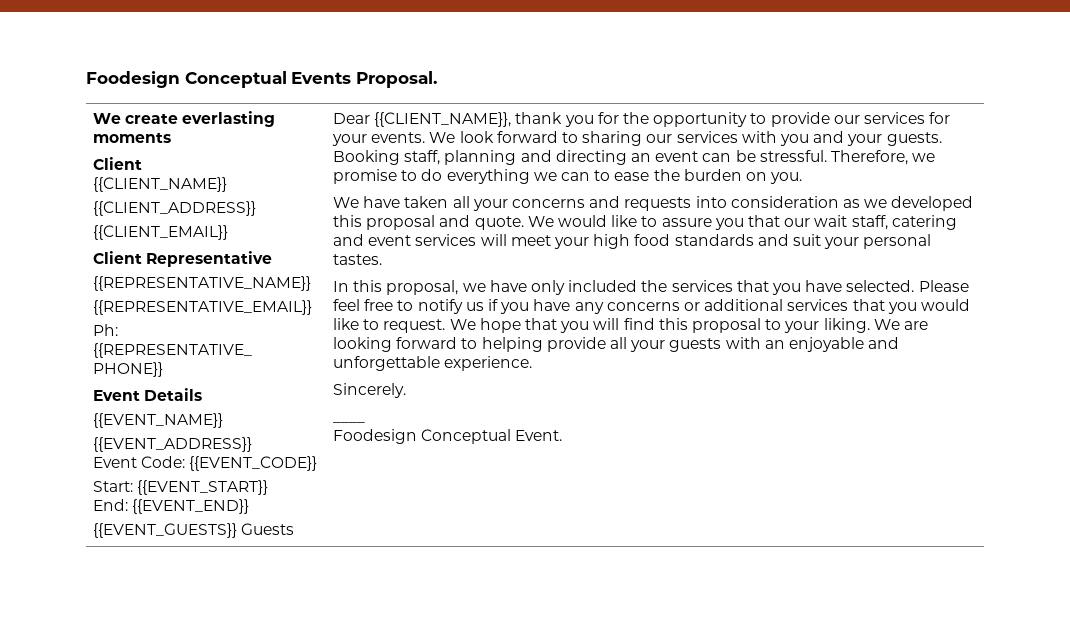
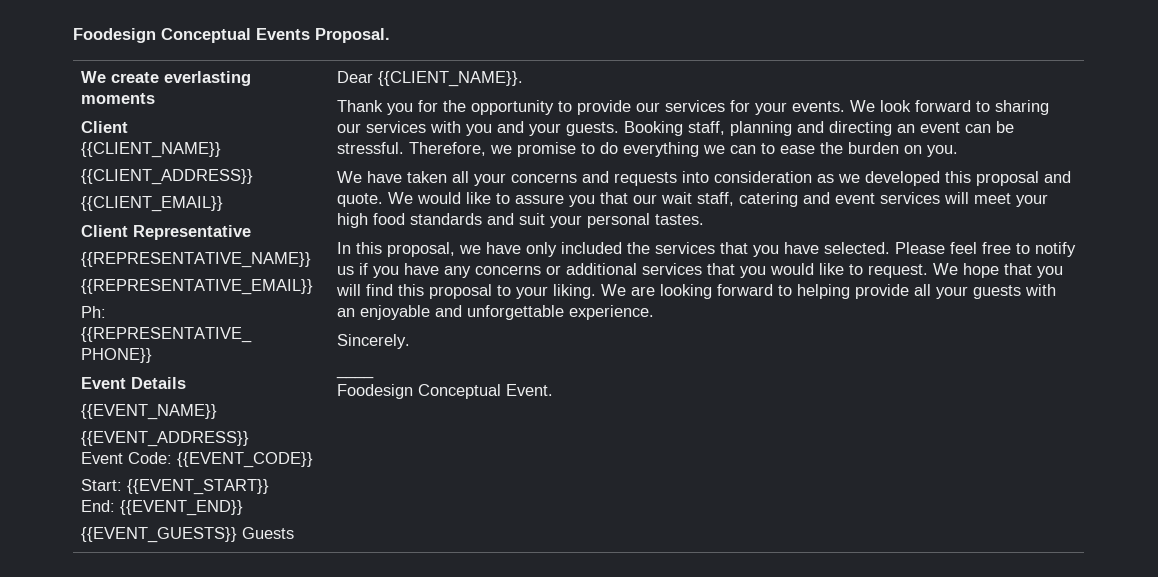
[374,112,563,127] {{CLIENT_NAME}}, thank -> [378,71,524,87] [337,100,384,112] {{CLIENT_NAME}}. // Thank

